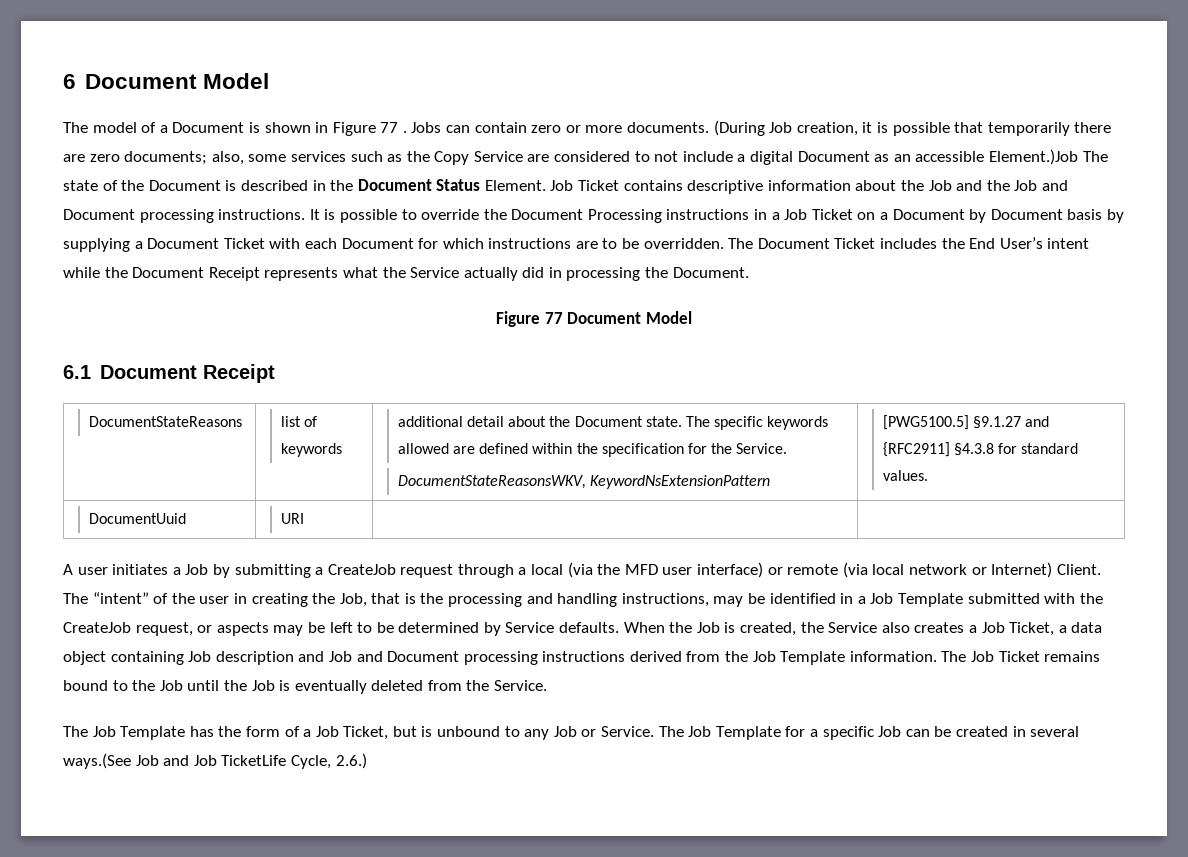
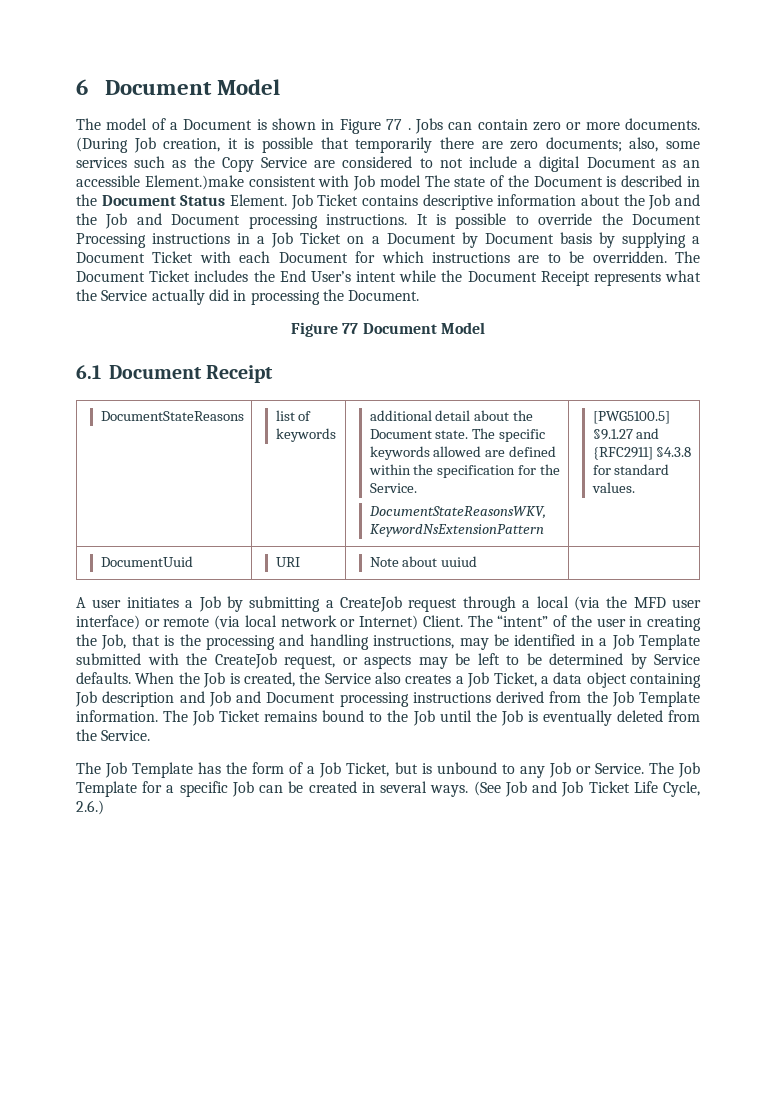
[988,149,1078,165] Element.)Job -> [144,175,421,191] Element.)make consistent with Job model
(304, 518) none -> [369,556,478,567] Note about uuiud
[63,753,131,769] ways.(See -> [430,781,501,797] ways. (See
[221,755,287,766] TicketLife -> [588,781,658,793] Ticket Life

